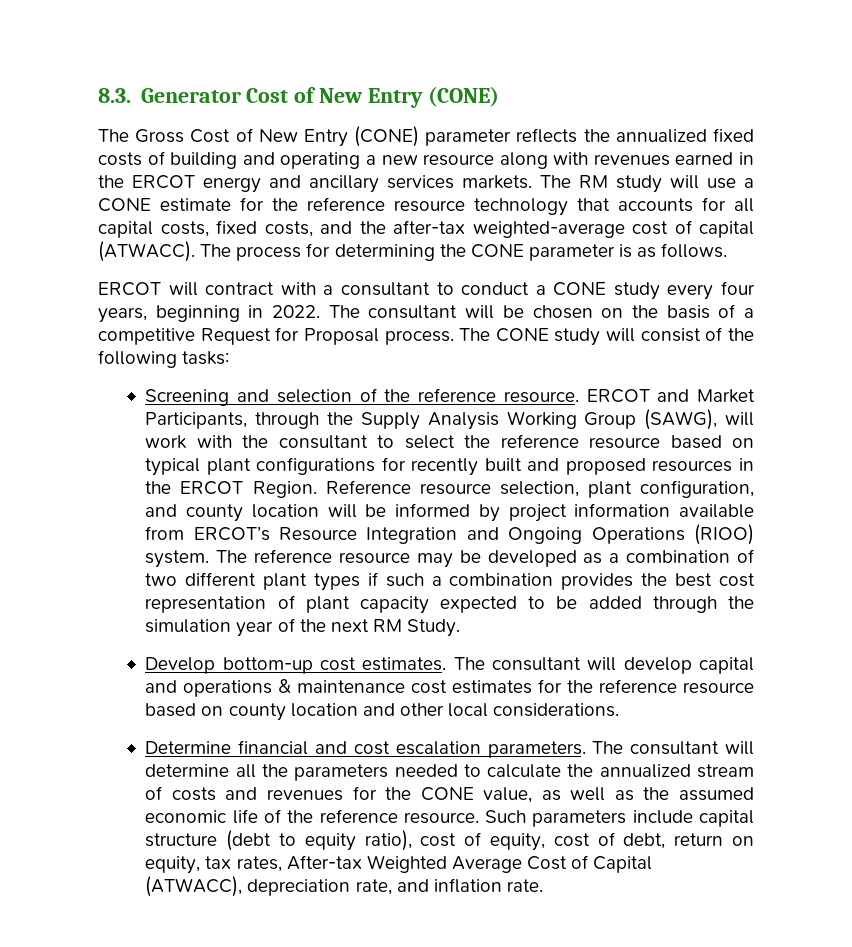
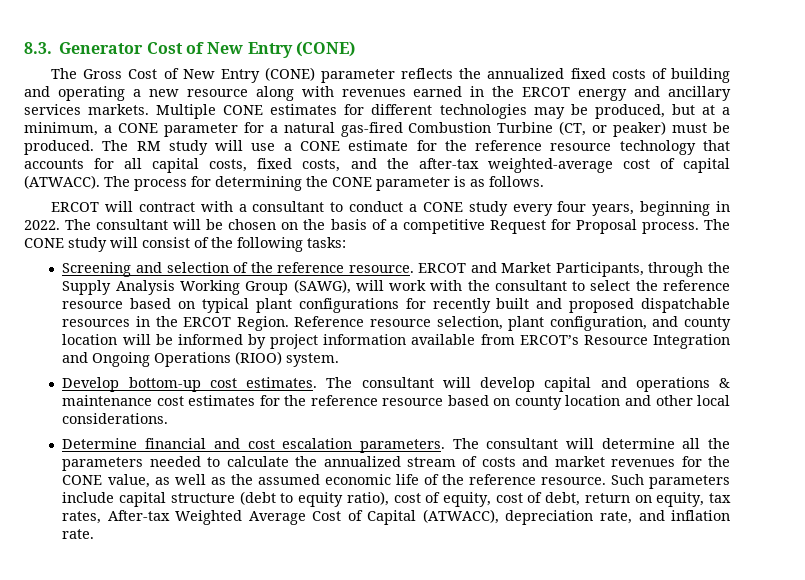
(532, 182) none -> [156,104,731,119] [24,121,731,137] [24,140,94,155] Multiple CONE estimates for different technologies may be produced, but at a minimum, a CONE parameter for a natural gas-fired Combustion Turbine (CT, or peaker) must be produced.
(646, 466) none -> [641,298,730,313] dispatchable
[216,549,754,568] [145,572,756,591] [145,595,754,614] [145,618,461,637] The reference resource may be developed as a combination of two different plant types if such a combination provides the best cost representation of plant capacity expected to be added through the simulation year of the next RM Study. -> (340, 360) none
(258, 793) none -> [554,456,605,467] market

